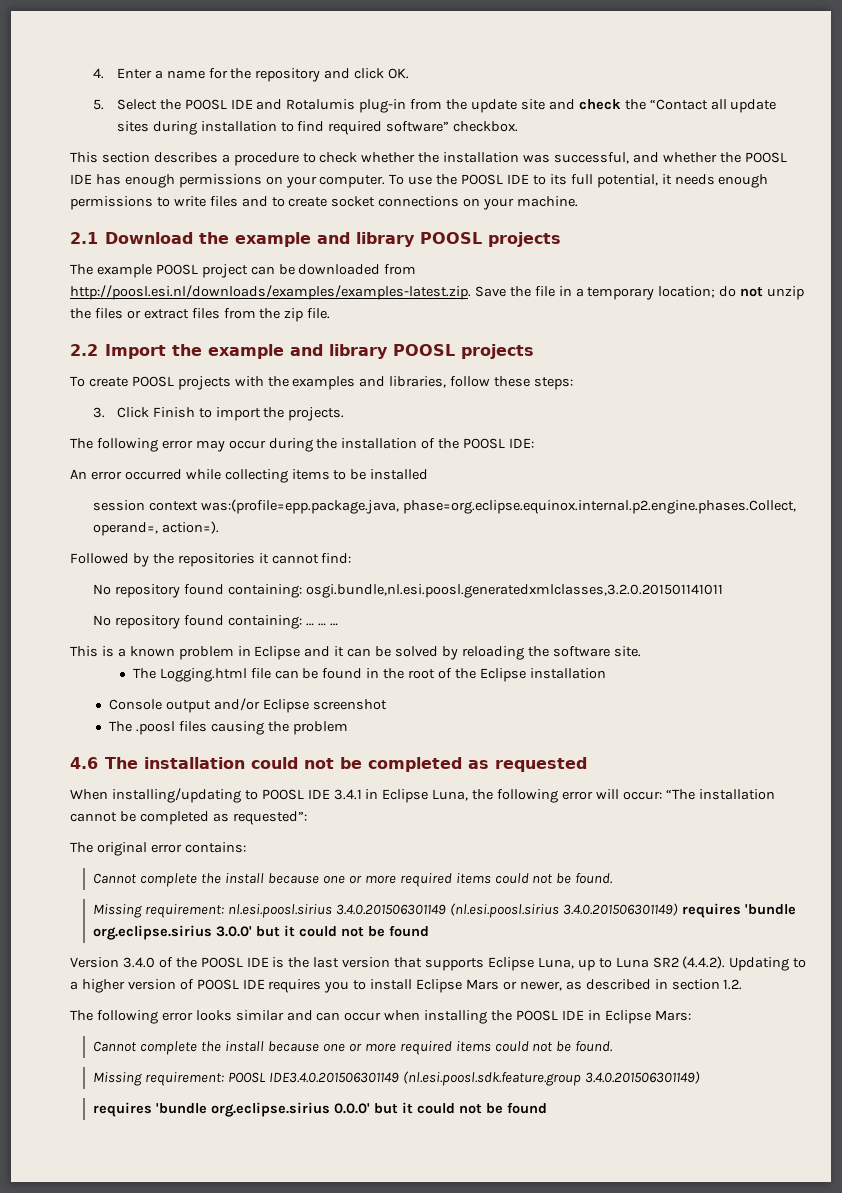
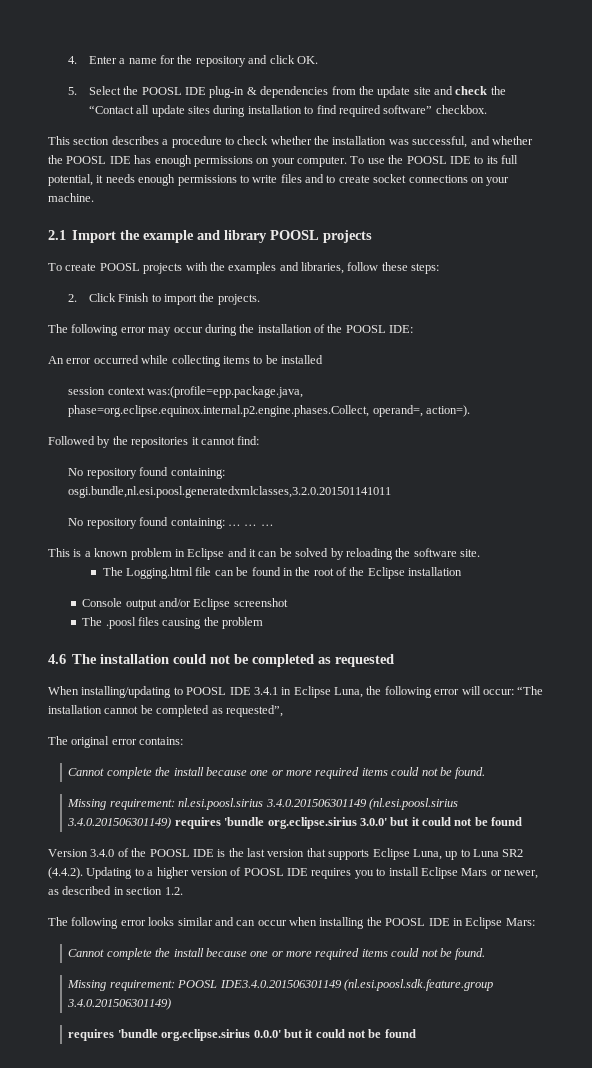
[256,99,407,113] and Rotalumis plug-in -> [209,86,329,98] plug-in & dependencies
[105,232,562,247] [70,264,417,278] [70,285,805,300] [70,308,331,322] [70,344,98,356] Download the example and library POOSL projects // The example POOSL project can be downloaded from http://poosl.esi.nl/downloads/examples/examples-latest.zip. Save the file in a temporary location; do not unzip the files or extract files from the zip file. // 2.2 -> (66, 235) none
[93,407,106,418] 3. -> [68,294,78,302] 2.
[232,811,307,825] requested”: -> [225,705,283,717] requested”,

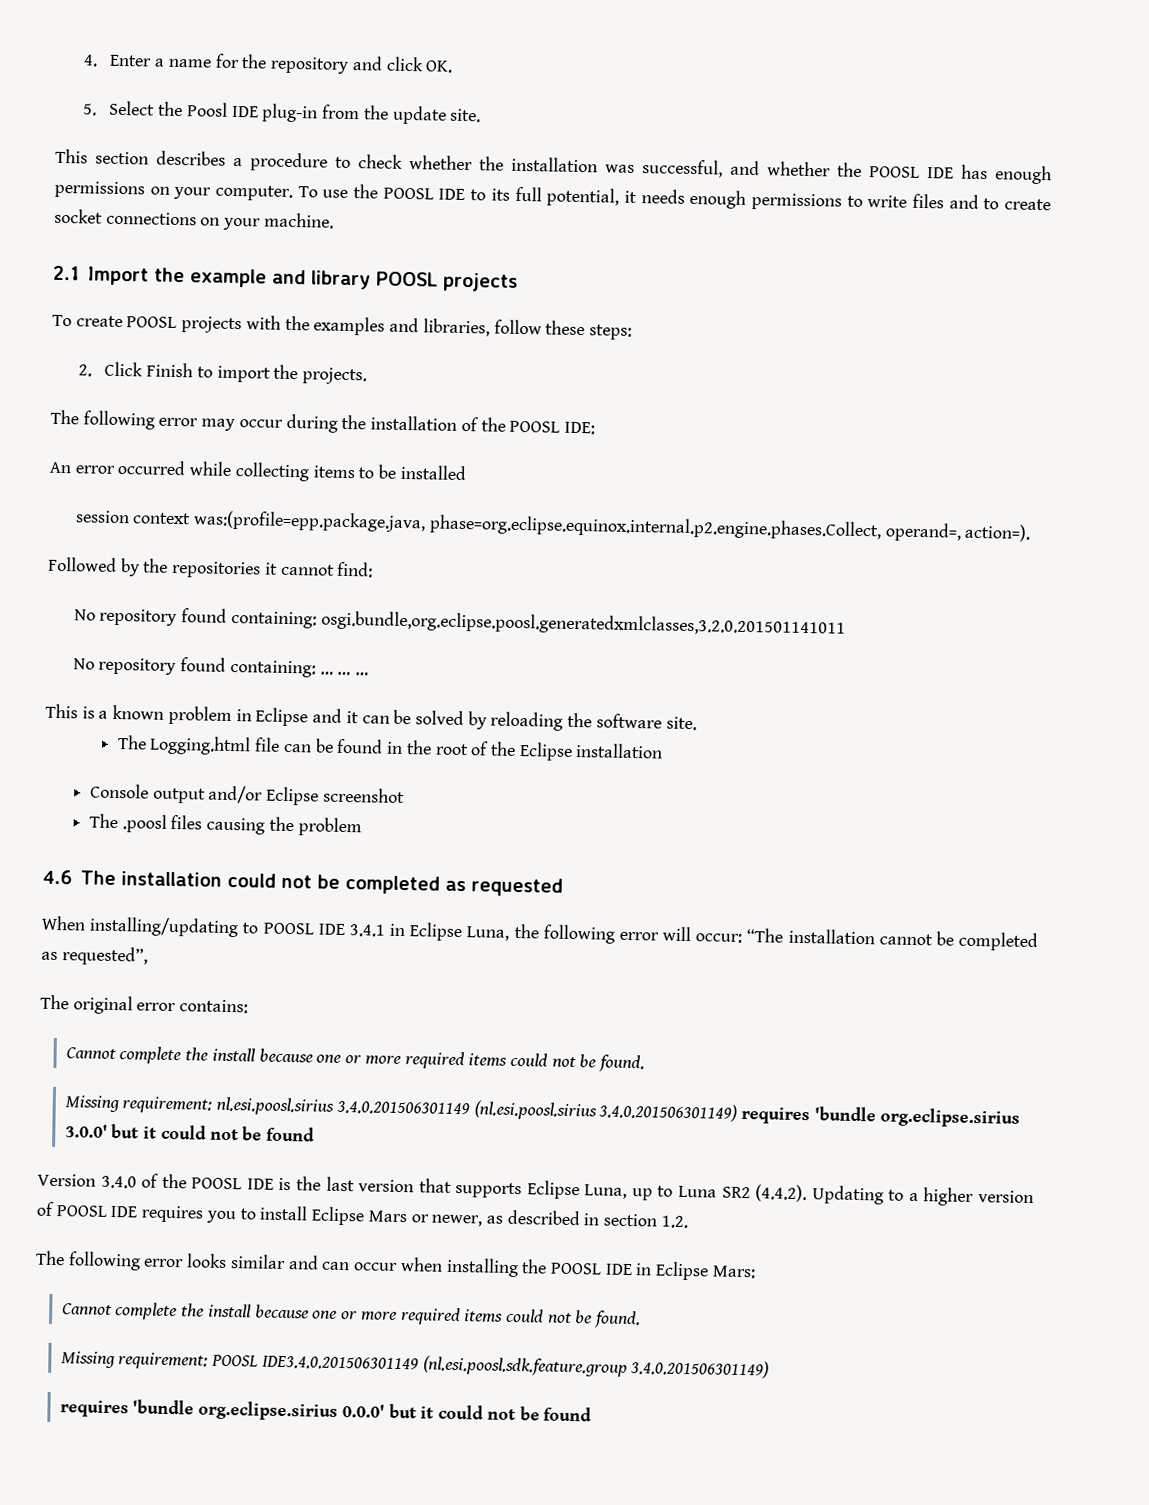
[141,87,182,95] POOSL -> [186,102,228,117] Poosl
[246,86,329,98] & dependencies -> (319, 113) none
[413,86,506,95] [88,105,487,117] site and check the “Contact all update sites during installation to find required software” checkbox. -> [449,108,482,123] site.
[68,486,392,498] osgi.bundle,nl.esi.poosl.generatedxmlclasses,3.2.0.201501141011 -> [320,610,846,638] osgi.bundle,org.eclipse.poosl.generatedxmlclasses,3.2.0.201501141011

